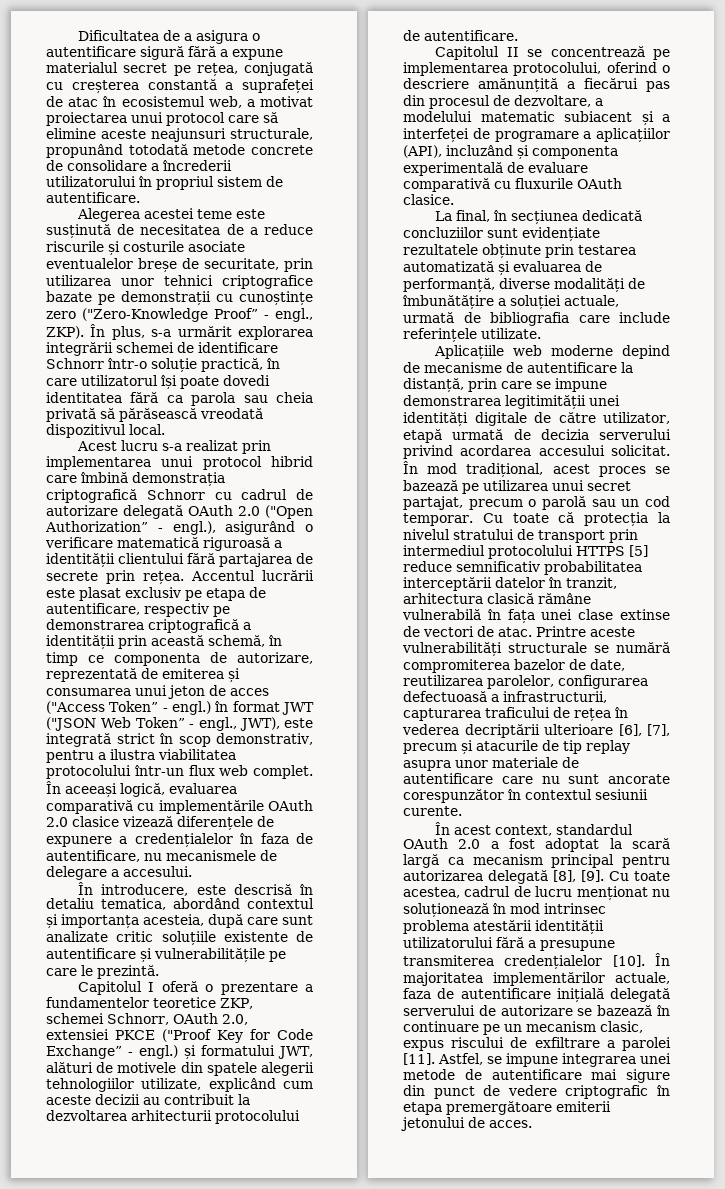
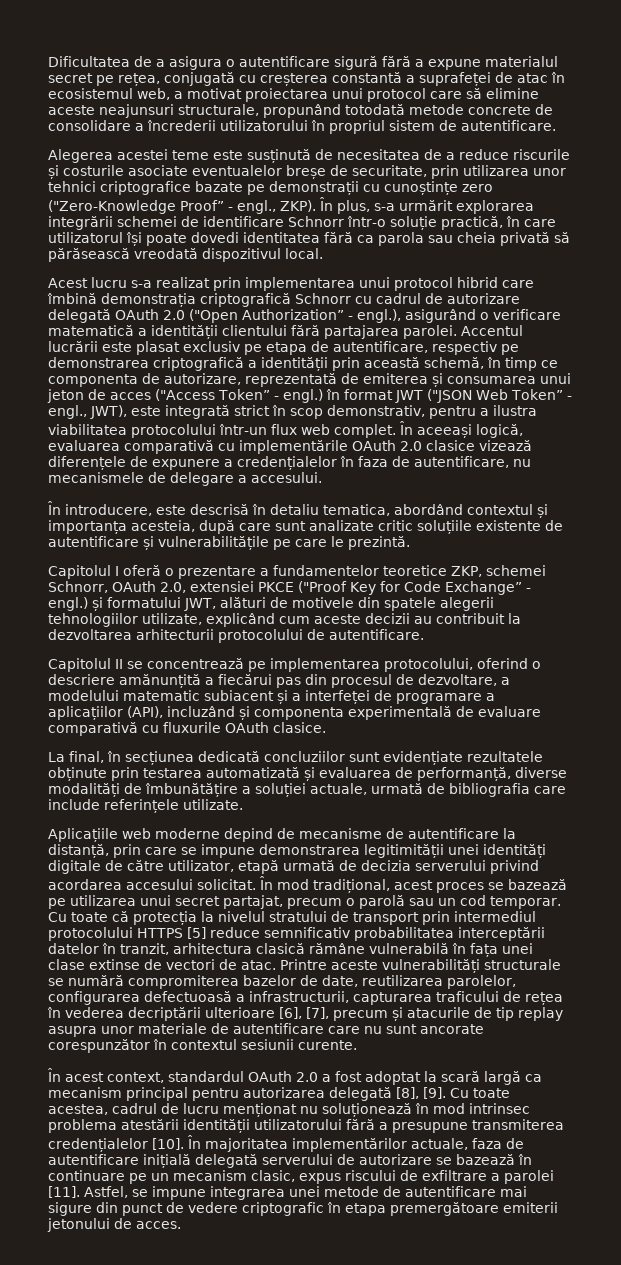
[203,537,270,551] riguroasă -> (134, 330) none
[296,553,313,564] [46,570,184,585] de secrete prin rețea. -> [403,325,457,339] parolei.

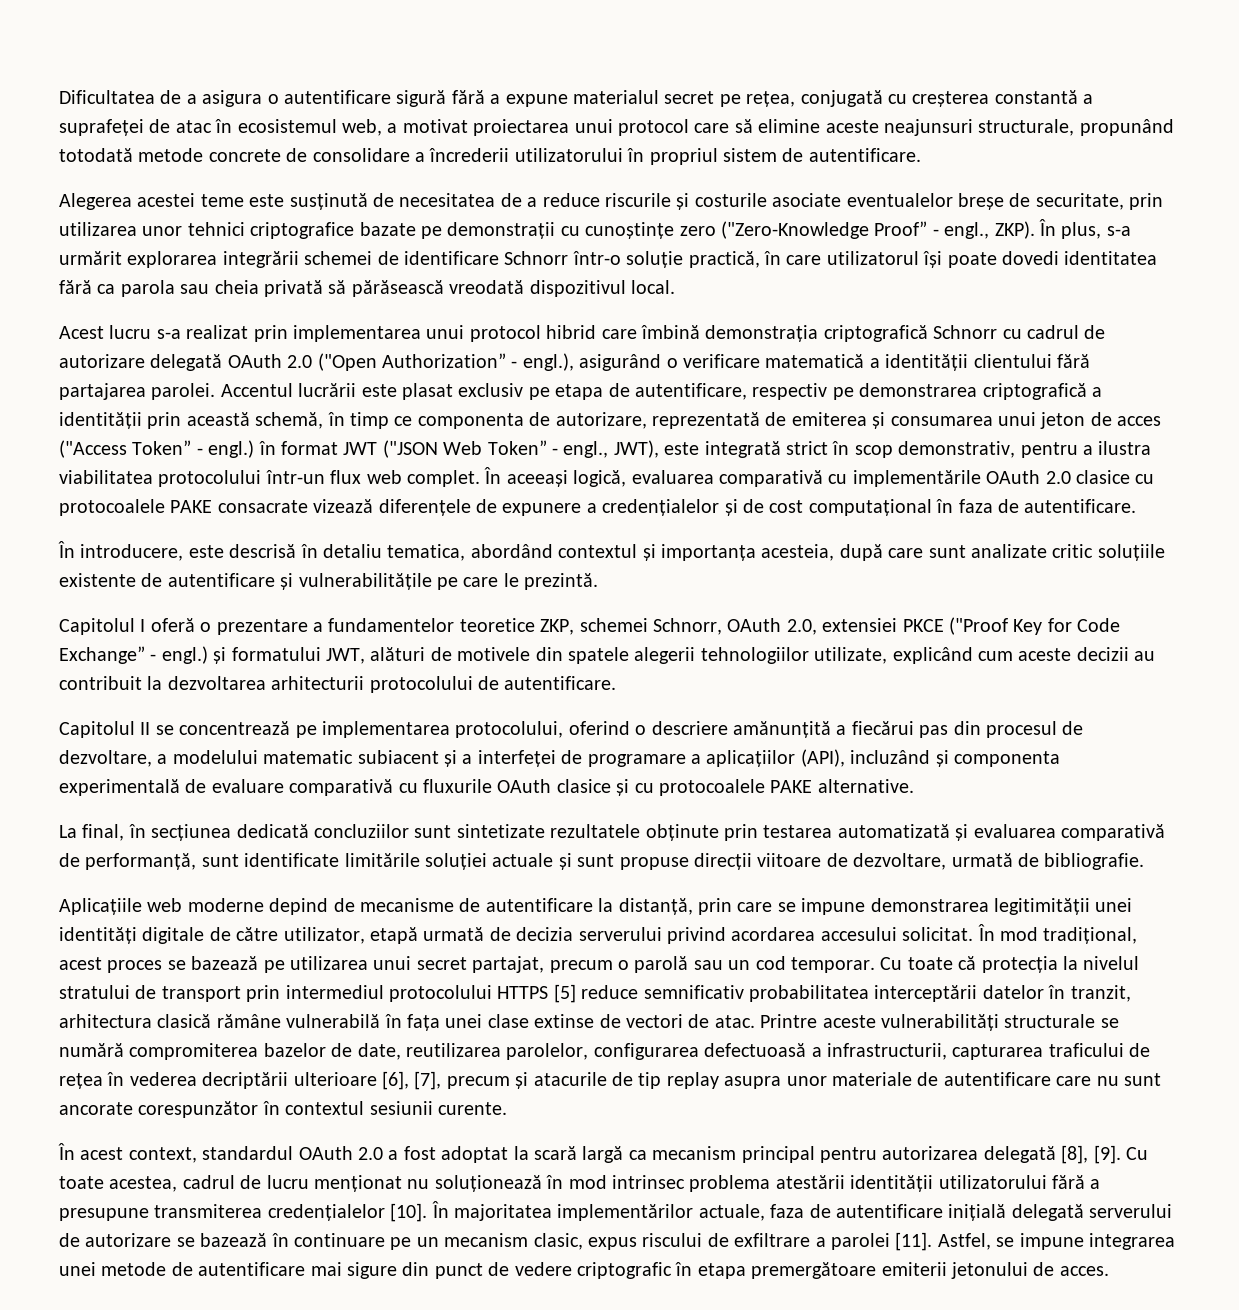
(475, 445) none -> [1135,474,1155,484] [59,499,308,516] cu protocoalele PAKE consacrate
[340,456,531,468] [48,472,322,486] în faza de autentificare, nu mecanismele de delegare a accesului. -> [724,499,1137,516] și de cost computațional în faza de autentificare.
[273,722,326,733] clasice. -> [556,779,914,796] clasice și cu protocoalele PAKE alternative.
[383,751,463,765] evidențiate -> [456,824,545,838] sintetizate
(391, 772) none -> [1060,824,1165,841] comparativă
[515,767,567,778] [48,783,566,797] [48,799,243,813] diverse modalități de îmbunătățire a soluției actuale, urmată de bibliografia care include referințele utilizate. -> [201,853,1145,870] sunt identificate limitările soluției actuale și sunt propuse direcții viitoare de dezvoltare, urmată de bibliografie.

